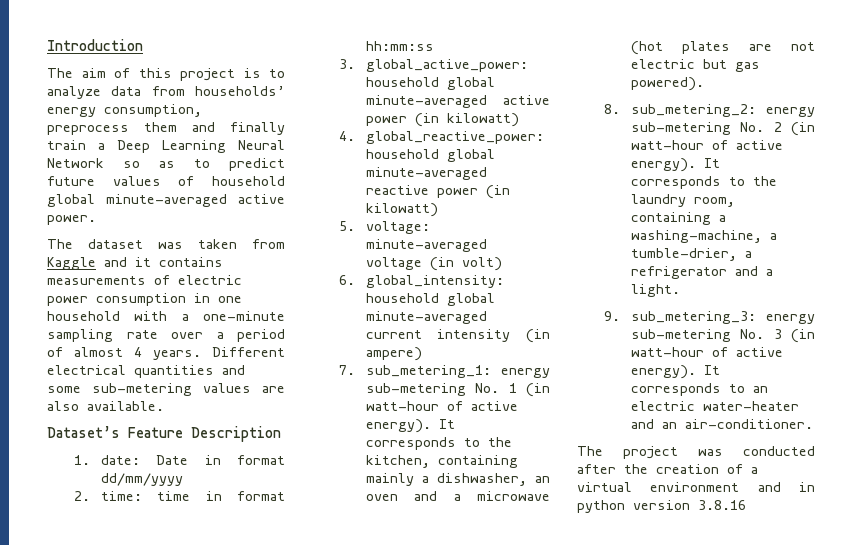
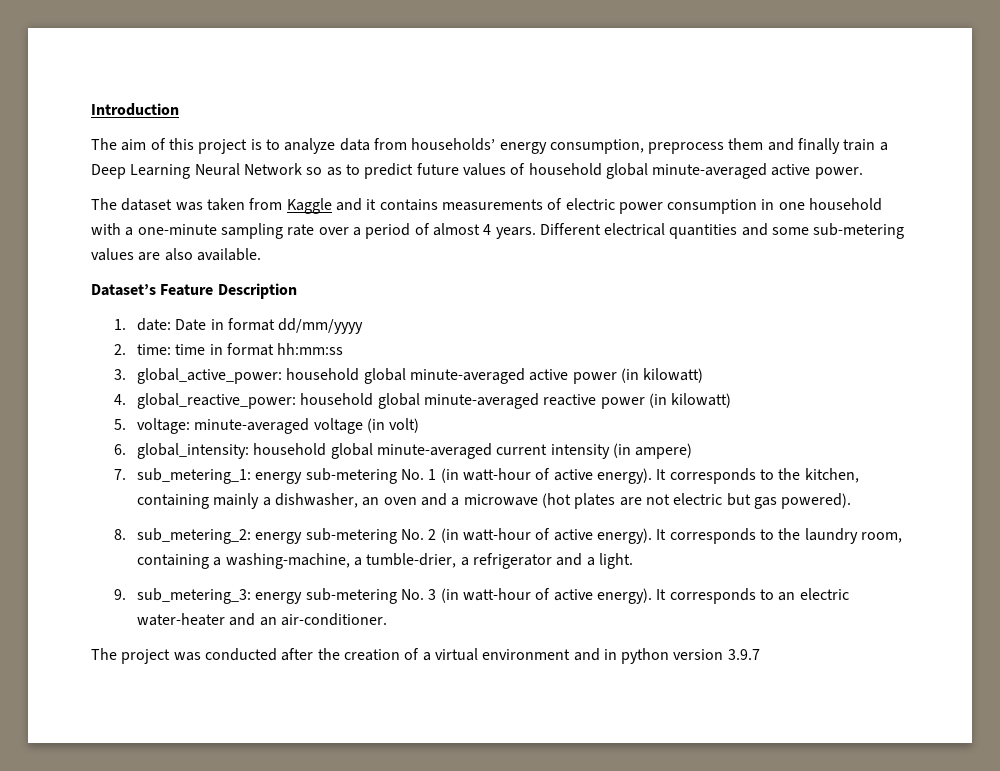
[698,500,746,510] 3.8.16 -> [727,649,760,660] 3.9.7

